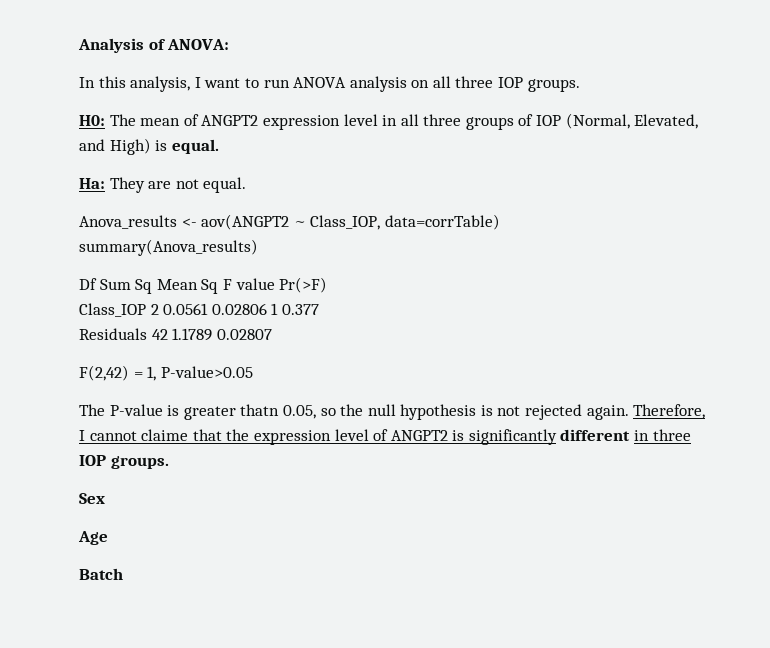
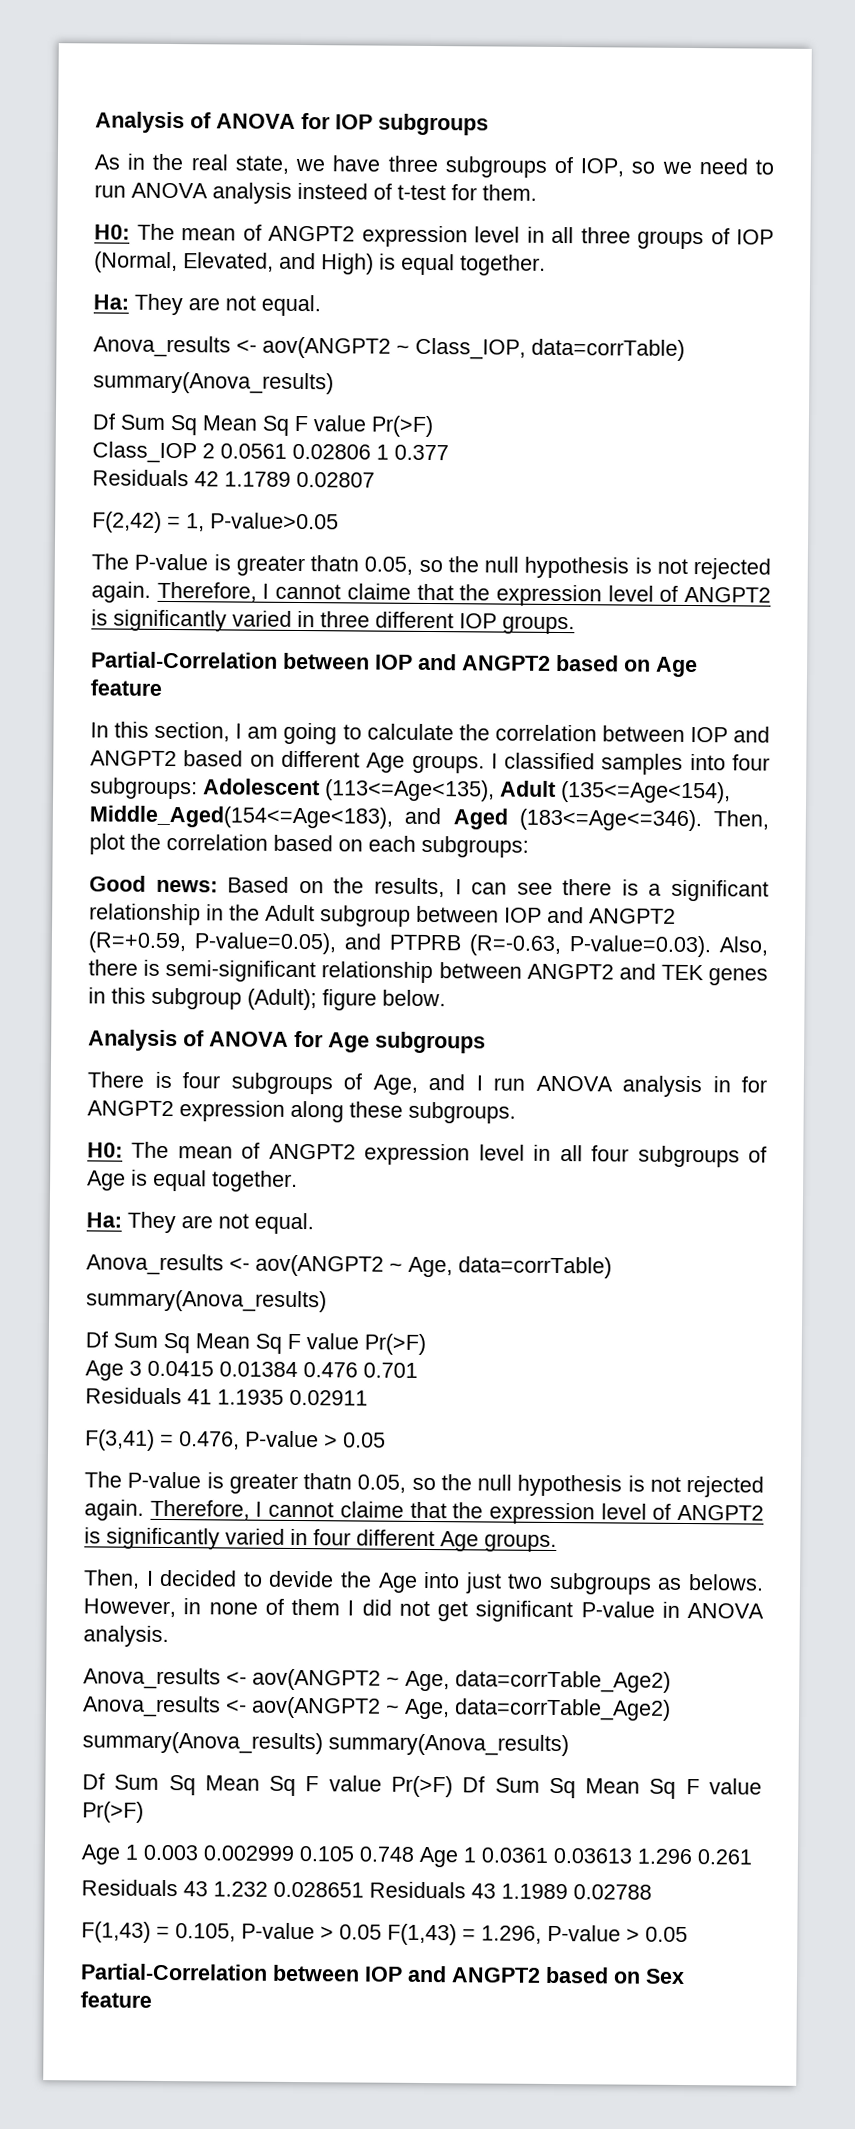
[78,38,230,53] [79,76,580,92] Analysis of ANOVA: // In this analysis, I want to run ANOVA analysis on all three IOP groups. -> [95,111,489,136] [94,153,774,178] [94,182,537,204] Analysis of ANOVA for IOP subgroups // As in the real state, we have three subgroups of IOP, so we need to run ANOVA analysis insteed of t-test for them.
[171,139,219,154] equal. -> [401,253,546,276] equal together.
[560,429,631,441] different -> [232,610,292,627] varied
[79,455,169,469] [79,493,105,504] [78,531,108,545] [79,568,123,580] IOP groups. // Sex // Age // Batch -> [375,611,575,635] [91,651,698,678] [90,679,162,696] [90,721,770,745] [90,750,770,775] [90,777,731,804] [89,805,769,832] [89,833,529,858] [89,875,770,902] [89,903,676,927] [88,931,768,958] [88,959,768,986] [88,987,446,1011] [88,1029,486,1054] [87,1071,767,1098] [87,1100,516,1124] [87,1141,767,1168] [87,1169,298,1193] [86,1211,314,1235] [86,1253,612,1279] [86,1289,327,1313] [85,1331,426,1355] [85,1360,418,1381] [85,1387,368,1406] [85,1429,386,1451] [84,1471,764,1498] [84,1499,764,1525] [84,1527,557,1553] [83,1569,764,1595] [83,1598,764,1623] [83,1625,169,1648] [83,1667,671,1693] [82,1695,671,1721] [82,1731,569,1757] [82,1773,763,1799] [82,1801,144,1823] [81,1844,752,1868] [81,1879,652,1900] [81,1921,688,1946] [80,1963,685,1984] [80,1991,152,2008] different IOP groups. // Partial-Correlation between IOP and ANGPT2 based on Age feature // In this section, I am going to calculate the correlation between IOP and ANGPT2 based on different Age groups. I classified samples into four subgroups: Adolescent (113<=Age<135), Adult (135<=Age<154), Middle_Aged(154<=Age<183), and Aged (183<=Age<=346). Then, plot the correlation based on each subgroups: // Good news: Based on the results, I can see there is a significant relationship in the Adult subgroup between IOP and ANGPT2 (R=+0.59, P-value=0.05), and PTPRB (R=-0.63, P-value=0.03). Also, there is semi-significant relationship between ANGPT2 and TEK genes in this subgroup (Adult); figure below. // Analysis of ANOVA for Age subgroups // There is four subgroups of Age, and I run ANOVA analysis in for ANGPT2 expression along these subgroups. // H0: The mean of ANGPT2 expression level in all four subgroups of Age is equal together. // Ha: They are not equal. // Anova_results <- aov(ANGPT2 ~ Age, data=corrTable) // summary(Anova_results) // Df Sum Sq Mean Sq F value Pr(>F) // Age 3 0.0415 0.01384 0.476 0.701 // Residuals 41 1.1935 0.02911 // F(3,41) = 0.476, P-value > 0.05 // The P-value is greater thatn 0.05, so the null hypothesis is not rejected again. Therefore, I cannot claime that the expression level of ANGPT2 is significantly varied in four different Age groups. // Then, I decided to devide the Age into just two subgroups as belows. However, in none of them I did not get significant P-value in ANOVA analysis. // Anova_results <- aov(ANGPT2 ~ Age, data=corrTable_Age2) Anova_results <- aov(ANGPT2 ~ Age, data=corrTable_Age2) // summary(Anova_results) summary(Anova_results) // Df Sum Sq Mean Sq F value Pr(>F) Df Sum Sq Mean Sq F value Pr(>F) // Age 1 0.003 0.002999 0.105 0.748 Age 1 0.0361 0.03613 1.296 0.261 // Residuals 43 1.232 0.028651 Residuals 43 1.1989 0.02788 // F(1,43) = 0.105, P-value > 0.05 F(1,43) = 1.296, P-value > 0.05 // Partial-Correlation between IOP and ANGPT2 based on Sex feature

